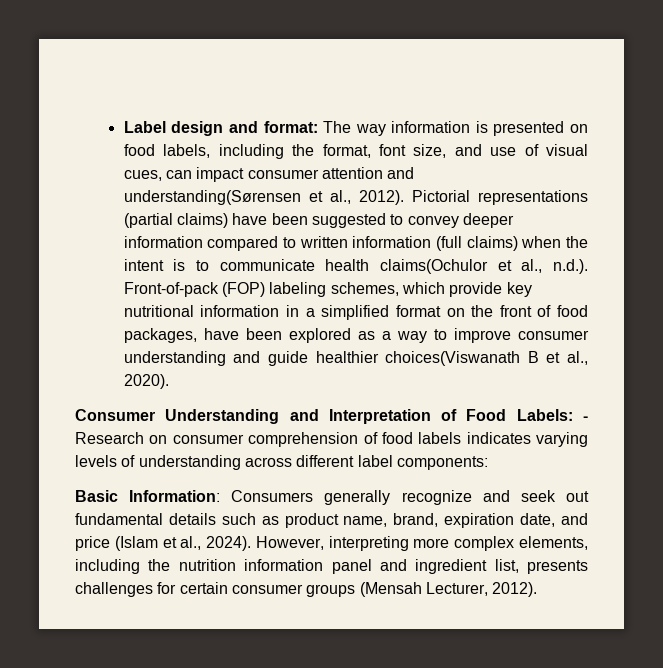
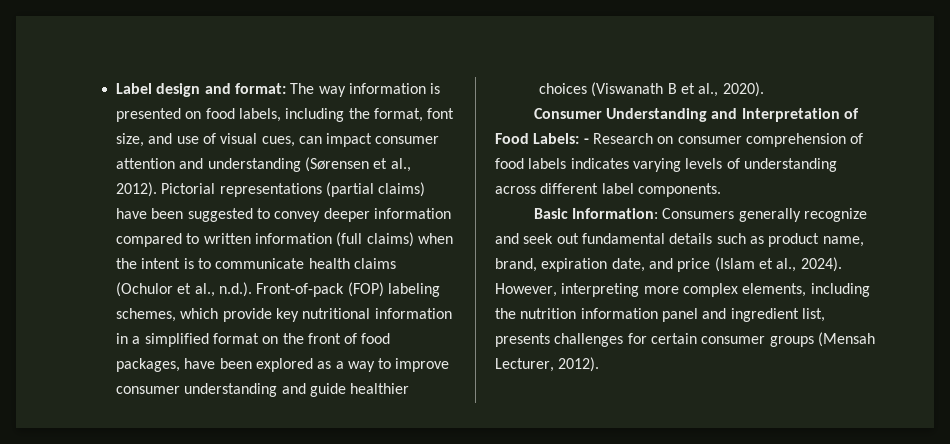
[123,190,301,205] understanding(Sørensen -> [207,157,369,172] understanding (Sørensen
[380,259,489,274] claims(Ochulor -> [353,258,396,269] [115,282,173,297] claims (Ochulor
[385,351,521,366] choices(Viswanath -> [538,82,664,97] choices (Viswanath
[396,456,488,470] components: -> [637,183,721,197] components.

